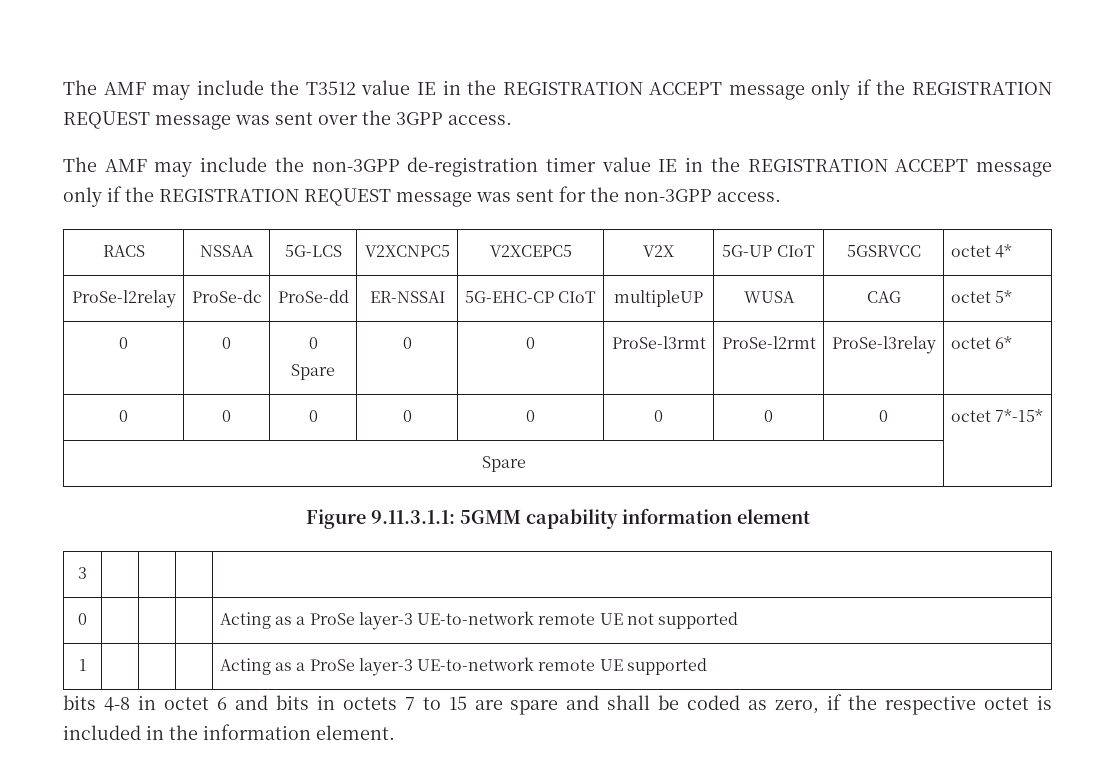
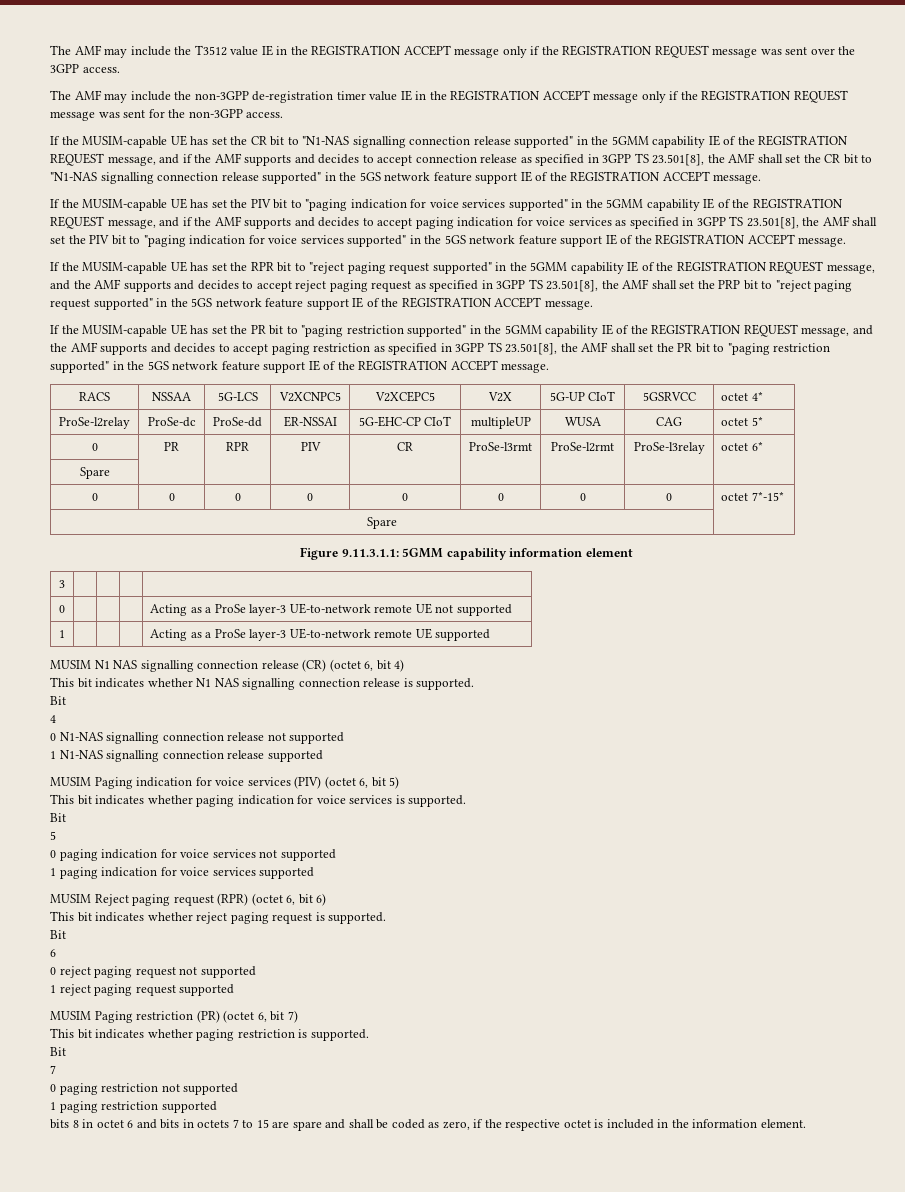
(781, 197) none -> [50,135,849,148] [50,153,873,166] [50,171,762,184] [50,198,843,211] [50,216,878,229] [50,234,847,247] [50,261,875,274] [50,279,853,292] [50,297,593,310] [50,324,873,337] [50,342,831,355] [50,360,550,373] // If the MUSIM-capable UE has set the CR bit to "N1-NAS signalling connection release supported" in the 5GMM capability IE of the REGISTRATION REQUEST message, and if the AMF supports and decides to accept connection release as specified in 3GPP TS 23.501[8], the AMF shall set the CR bit to "N1-NAS signalling connection release supported" in the 5GS network feature support IE of the REGISTRATION ACCEPT message. // If the MUSIM-capable UE has set the PIV bit to "paging indication for voice services supported" in the 5GMM capability IE of the REGISTRATION REQUEST message, and if the AMF supports and decides to accept paging indication for voice services as specified in 3GPP TS 23.501[8], the AMF shall set the PIV bit to "paging indication for voice services supported" in the 5GS network feature support IE of the REGISTRATION ACCEPT message. // If the MUSIM-capable UE has set the RPR bit to "reject paging request supported" in the 5GMM capability IE of the REGISTRATION REQUEST message, and the AMF supports and decides to accept reject paging request as specified in 3GPP TS 23.501[8], the AMF shall set the PRP bit to "reject paging request supported" in the 5GS network feature support IE of the REGISTRATION ACCEPT message. // If the MUSIM-capable UE has set the PR bit to "paging restriction supported" in the 5GMM capability IE of the REGISTRATION REQUEST message, and the AMF supports and decides to accept paging restriction as specified in 3GPP TS 23.501[8], the AMF shall set the PR bit to "paging restriction supported" in the 5GS network feature support IE of the REGISTRATION ACCEPT message.
[222,337,231,349] [308,337,318,349] [291,364,335,380] [402,337,412,349] [526,337,535,349] 0 | 0 // Spare | 0 | 0 -> [164,442,179,451] [226,442,249,451] [300,442,321,451] [397,442,413,451] PR | RPR | PIV | CR
(1012, 342) none -> [79,467,110,479] // Spare | | | | | | | |
[63,695,130,711] // bits 4-8 -> [50,659,405,672] [50,677,475,690] [50,696,66,705] [50,715,56,723] [50,732,345,744] [50,750,323,762] [50,776,400,789] [50,794,467,807] [50,813,66,822] [50,831,56,840] [50,849,336,861] [50,867,315,879] [50,893,327,906] [50,911,387,924] [50,930,66,939] [50,949,56,957] [50,966,256,978] [50,984,235,996] [50,1010,298,1023] [50,1028,369,1041] [50,1047,66,1056] [50,1065,56,1074] [50,1083,239,1095] [50,1101,217,1113] [50,1119,79,1129] // MUSIM N1 NAS signalling connection release (CR) (octet 6, bit 4) // This bit indicates whether N1 NAS signalling connection release is supported. // Bit // 4 // 0 N1-NAS signalling connection release not supported // 1 N1-NAS signalling connection release supported // MUSIM Paging indication for voice services (PIV) (octet 6, bit 5) // This bit indicates whether paging indication for voice services is supported. // Bit // 5 // 0 paging indication for voice services not supported // 1 paging indication for voice services supported // MUSIM Reject paging request (RPR) (octet 6, bit 6) // This bit indicates whether reject paging request is supported. // Bit // 6 // 0 reject paging request not supported // 1 reject paging request supported // MUSIM Paging restriction (PR) (octet 6, bit 7) // This bit indicates whether paging restriction is supported. // Bit // 7 // 0 paging restriction not supported // 1 paging restriction supported // bits 8

